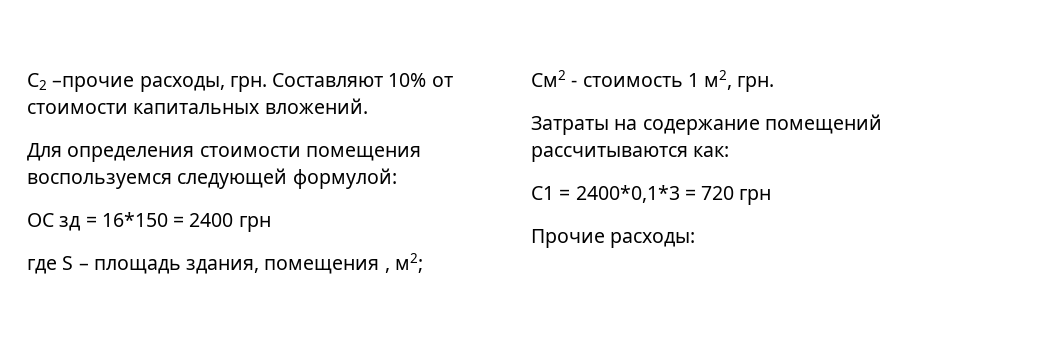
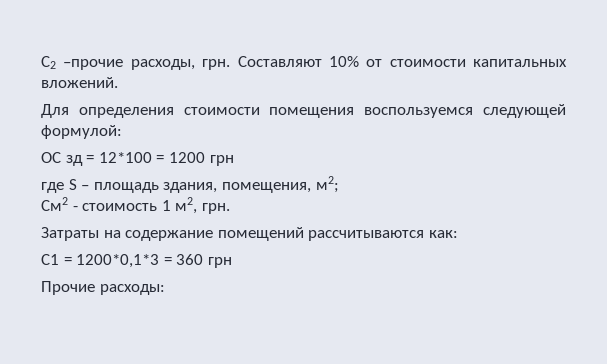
[101,212,234,227] 16*150 = 2400 -> [98,152,205,163] 12*100 = 1200
[264,259,390,274] помещения , -> [221,182,311,193] помещения,
[575,185,735,203] 2400*0,1*3 = 720 -> [76,254,204,268] 1200*0,1*3 = 360

